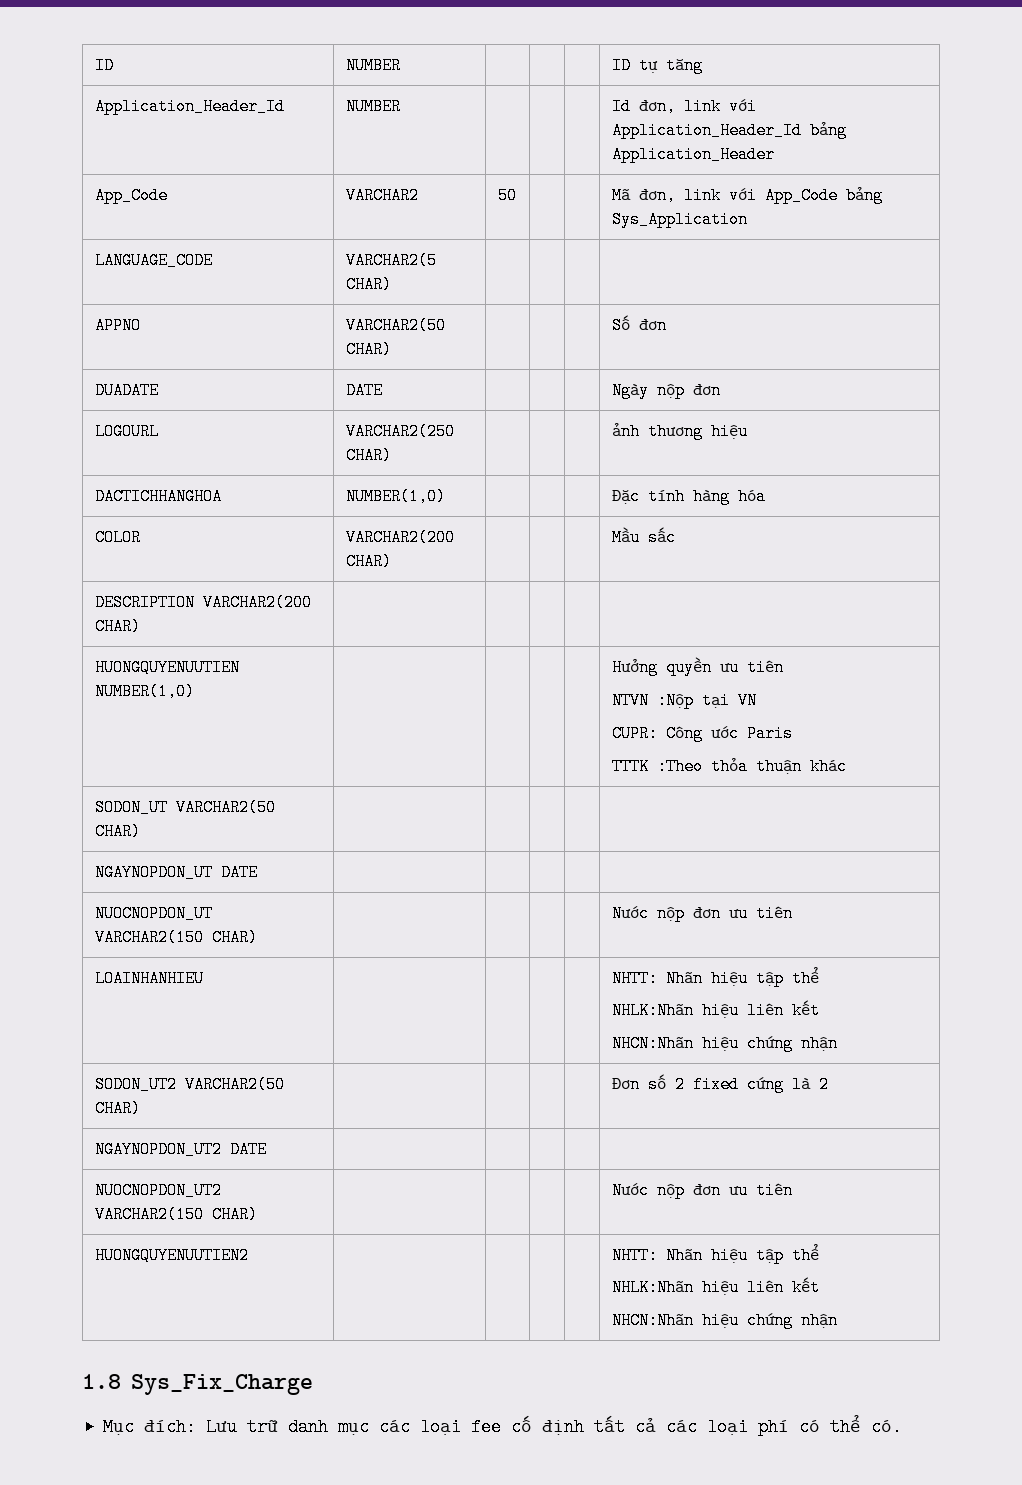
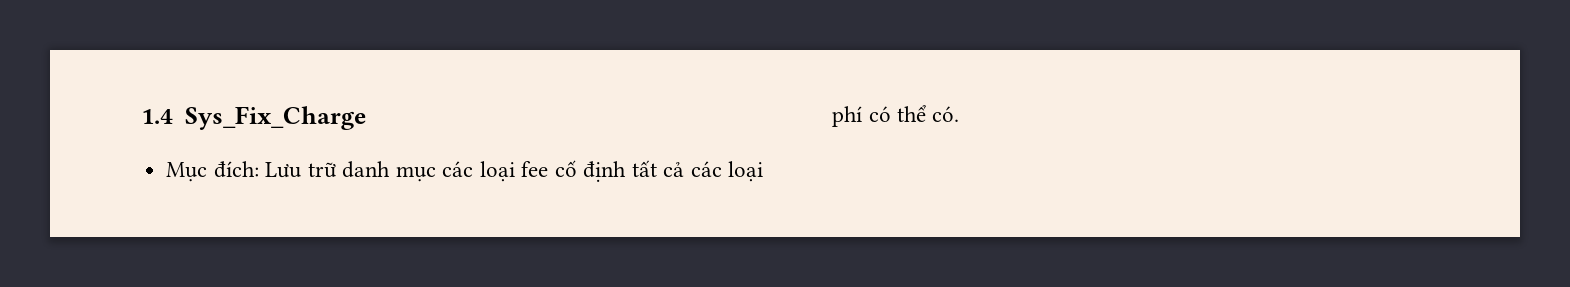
[94,57,114,74] [345,57,401,74] [611,57,703,74] [94,98,285,115] [345,98,401,115] [611,98,757,115] [611,122,847,139] [611,146,775,163] [94,187,168,204] [345,187,419,204] [497,187,517,204] [611,187,883,204] [611,211,748,228] [94,252,213,269] [345,252,437,269] [345,276,392,293] [94,317,141,334] [345,317,446,334] [345,341,392,358] [611,315,667,334] [94,382,159,399] [345,382,383,399] [611,382,721,399] [94,423,159,440] [345,423,455,440] [345,447,392,464] [611,423,748,440] [94,488,222,505] [345,488,446,505] [611,488,766,505] [94,529,141,546] [345,529,455,546] [345,553,392,570] [611,527,676,546] [94,594,312,611] [94,618,141,635] [94,659,240,676] [94,683,195,700] [611,657,784,676] [611,692,757,709] [611,725,793,742] [611,758,847,775] [94,799,276,816] [94,823,141,840] [94,864,258,881] [94,905,213,922] [94,929,258,946] [611,905,793,922] [94,970,204,987] [611,967,819,987] [611,1000,820,1019] [611,1035,838,1052] [94,1076,285,1093] [94,1100,141,1117] [611,1074,829,1093] [94,1141,267,1158] [94,1182,222,1199] [94,1206,258,1223] [611,1182,793,1199] [94,1247,249,1264] [611,1244,819,1264] [611,1277,820,1296] [611,1312,838,1329] [82,1374,121,1389] ID | NUMBER | | | | ID tự tăng // Application_Header_Id | NUMBER | | | | Id đơn, link với Application_Header_Id bảng Application_Header // App_Code | VARCHAR2 | 50 | | | Mã đơn, link với App_Code bảng Sys_Application // LANGUAGE_CODE | VARCHAR2(5 CHAR) | | | | // APPNO | VARCHAR2(50 CHAR) | | | | Số đơn // DUADATE | DATE | | | | Ngày nộp đơn // LOGOURL | VARCHAR2(250 CHAR) | | | | ảnh thương hiệu // DACTICHHANGHOA | NUMBER(1,0) | | | | Đặc tính hàng hóa // COLOR | VARCHAR2(200 CHAR) | | | | Mầu sấc // DESCRIPTION VARCHAR2(200 CHAR) | | | | | // HUONGQUYENUUTIEN NUMBER(1,0) | | | | | Hưởng quyền ưu tiên // NTVN :Nộp tại VN // CUPR: Công ước Paris // TTTK :Theo thỏa thuận khác // SODON_UT VARCHAR2(50 CHAR) | | | | | // NGAYNOPDON_UT DATE | | | | | // NUOCNOPDON_UT VARCHAR2(150 CHAR) | | | | | Nước nộp đơn ưu tiên // LOAINHANHIEU | | | | | NHTT: Nhãn hiệu tập thể // NHLK:Nhãn hiệu liên kết // NHCN:Nhãn hiệu chứng nhận // SODON_UT2 VARCHAR2(50 CHAR) | | | | | Đơn số 2 fixed cứng là 2 // NGAYNOPDON_UT2 DATE | | | | | // NUOCNOPDON_UT2 VARCHAR2(150 CHAR) | | | | | Nước nộp đơn ưu tiên // HUONGQUYENUUTIEN2 | | | | | NHTT: Nhãn hiệu tập thể // NHLK:Nhãn hiệu liên kết // NHCN:Nhãn hiệu chứng nhận // 1.8 -> [141,109,173,124] 1.4

